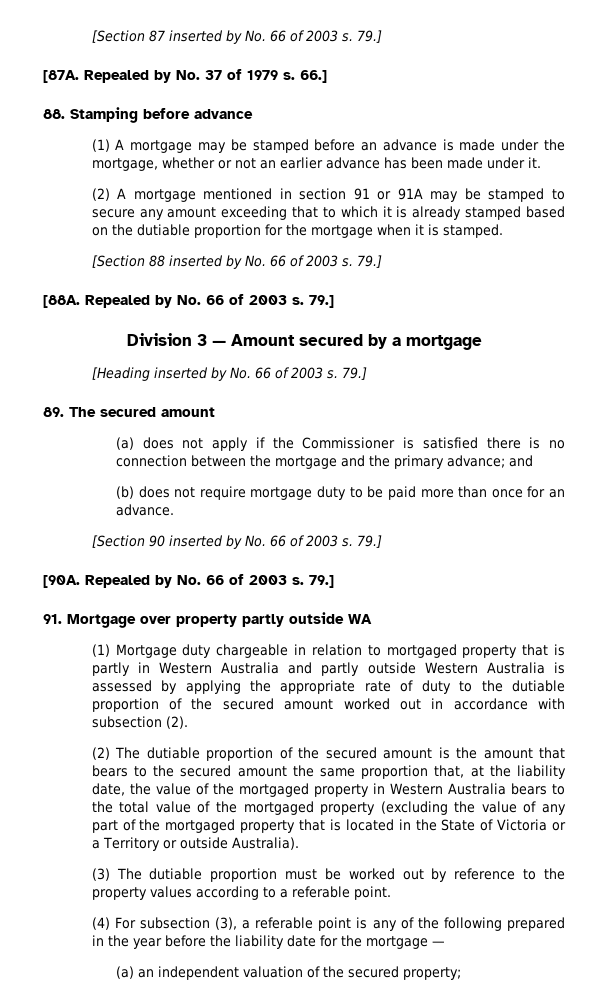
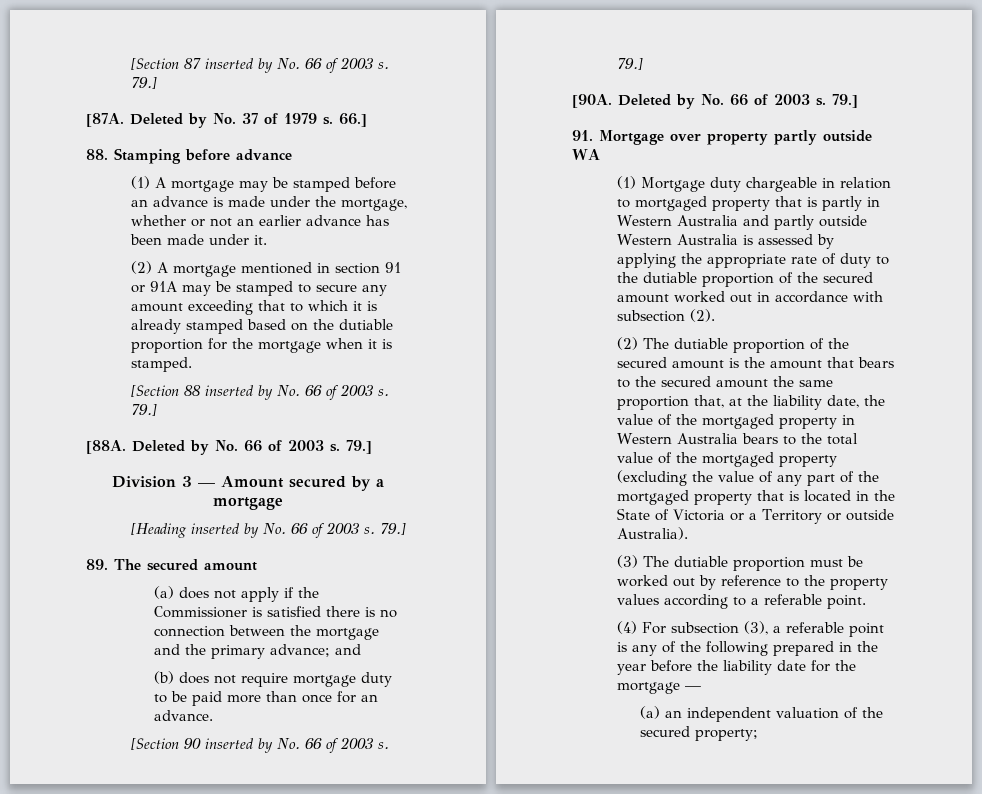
[84,70,149,83] Repealed -> [130,113,183,125] Deleted
[85,295,150,308] Repealed -> [132,440,185,452] Deleted
[85,575,150,588] Repealed -> [618,94,671,106] Deleted

